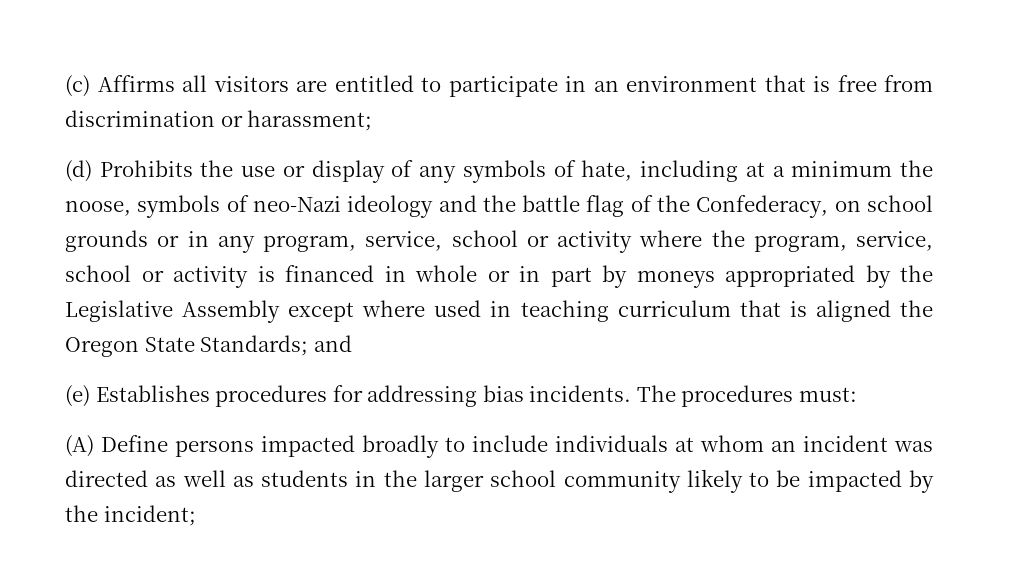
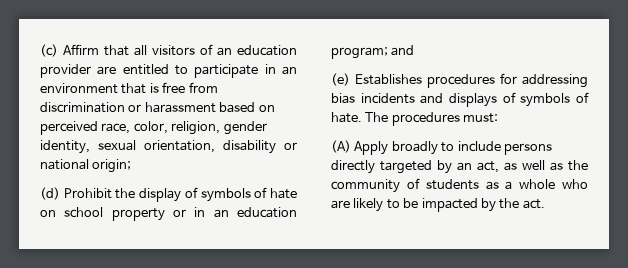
[97,75,289,92] Affirms all visitors -> [63,44,297,56] [40,64,91,78] Affirm that all visitors of an education provider
[247,110,373,131] [65,160,305,182] harassment; // (d) Prohibits the use or -> [144,102,275,113] [40,121,267,135] [40,140,297,154] [40,159,132,173] [40,187,136,200] harassment based on perceived race, color, religion, gender identity, sexual orientation, disability or national origin; // (d) Prohibit the
[419,160,934,183] [65,195,829,218] any symbols of hate, including at a minimum the noose, symbols of neo-Nazi ideology and the battle flag of the Confederacy, -> [200,187,297,202] symbols of hate
[65,230,933,253] [65,265,933,288] [65,300,934,323] [65,335,309,357] grounds or in any program, service, school or activity where the program, service, school or activity is financed in whole or in part by moneys appropriated by the Legislative Assembly except where used in teaching curriculum that is aligned the Oregon State Standards; -> [111,207,297,221] [331,47,388,59] property or in an education program;
[529,385,857,407] [65,435,933,458] [65,470,681,493] incidents. The procedures must: // (A) Define persons impacted broadly to include individuals at whom an incident was directed as well as students in the larger school community -> [360,92,589,107] [331,112,499,126] [331,140,552,155] [331,160,588,174] [331,178,588,193] [331,200,350,209] incidents and displays of symbols of hate. The procedures must: // (A) Apply broadly to include persons directly targeted by an act, as well as the community of students as a whole who are
[103,505,196,526] incident; -> [522,199,545,209] act.

